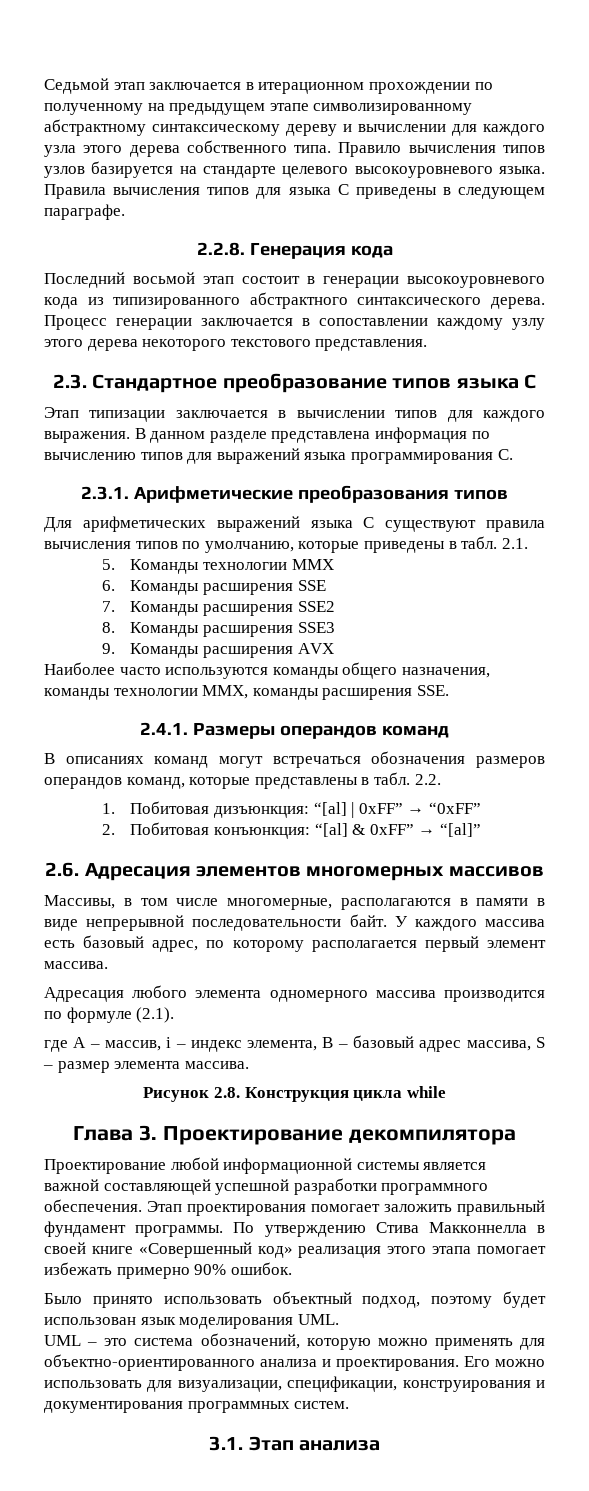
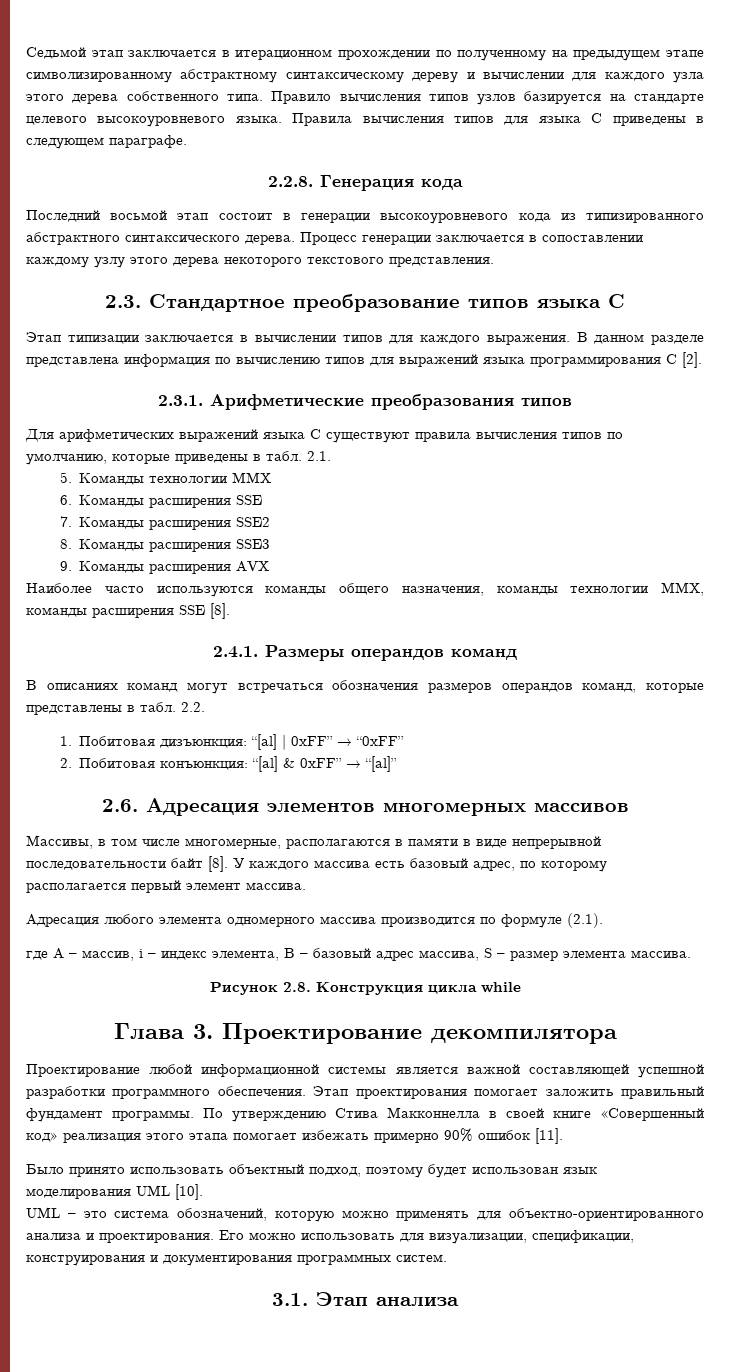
[497,449,513,460] C. -> [666,352,702,368] C [2].
[416,685,449,696] SSE. -> [179,603,230,619] SSE [8].
[349,914,387,927] байт. -> [171,856,228,872] байт [8].
[230,1262,292,1275] ошибок. -> [478,1128,563,1144] ошибок [11].
[297,1314,339,1325] UML. -> [136,1184,203,1200] UML [10].

